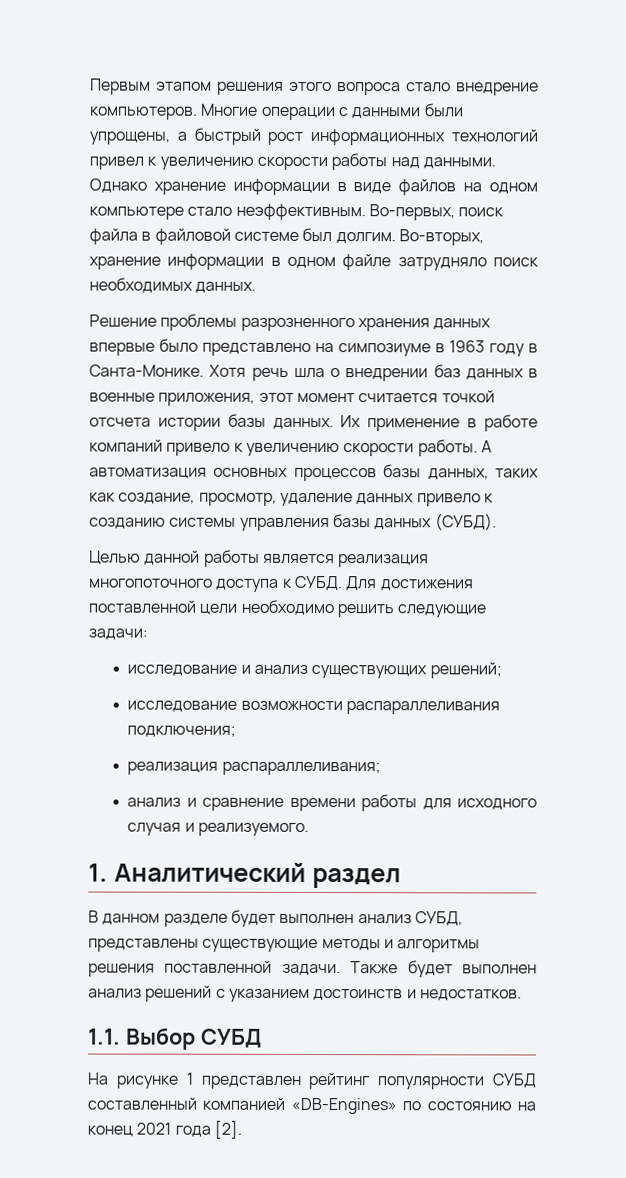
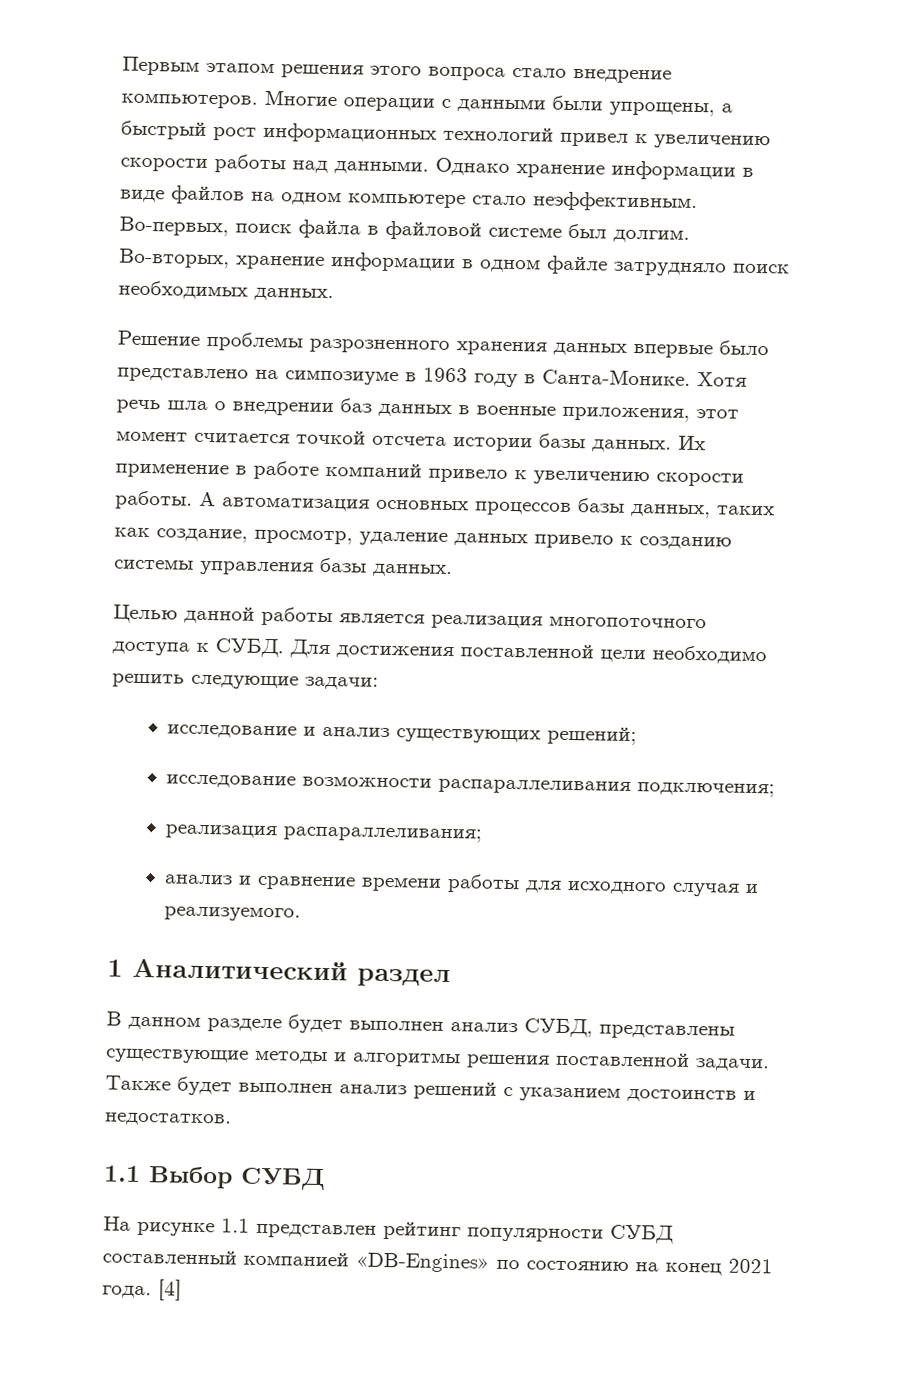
[374,513,497,531] данных (СУБД). -> [373,563,453,578] данных.
[88,863,108,882] 1. -> [107,959,123,977] 1
[88,1028,121,1045] 1.1. -> [104,1165,141,1182] 1.1
[185,1072,193,1085] 1 -> [221,1218,250,1233] 1.1
[174,1120,242,1139] года [2]. -> [102,1279,182,1301] года. [4]

